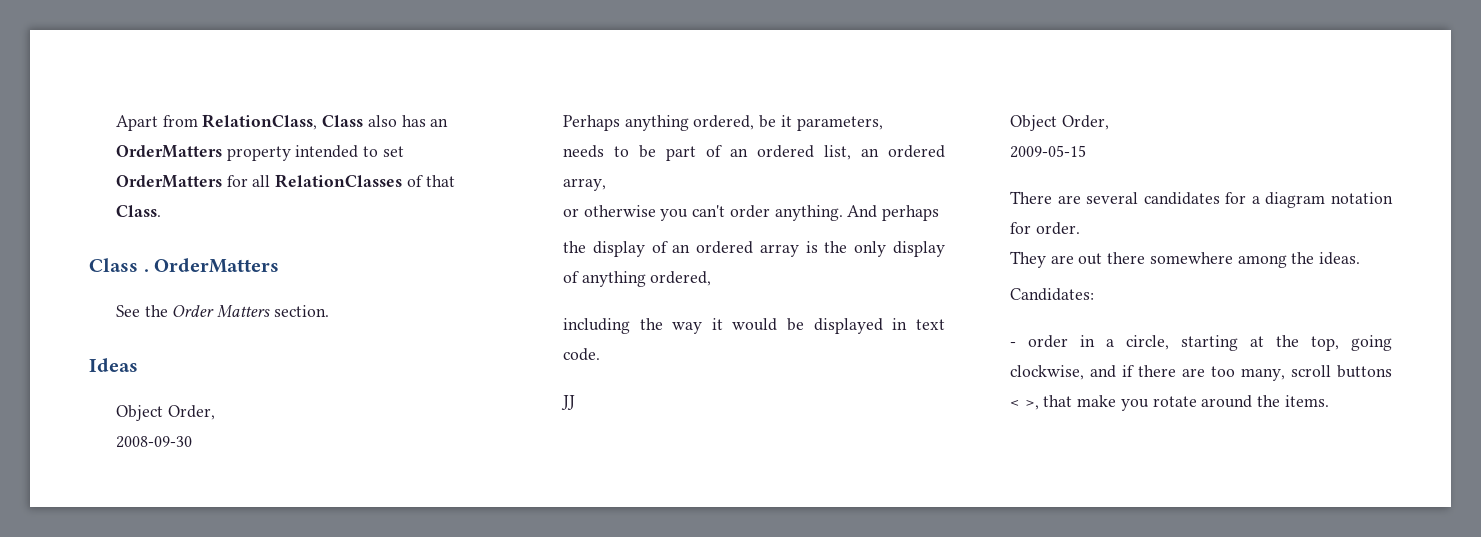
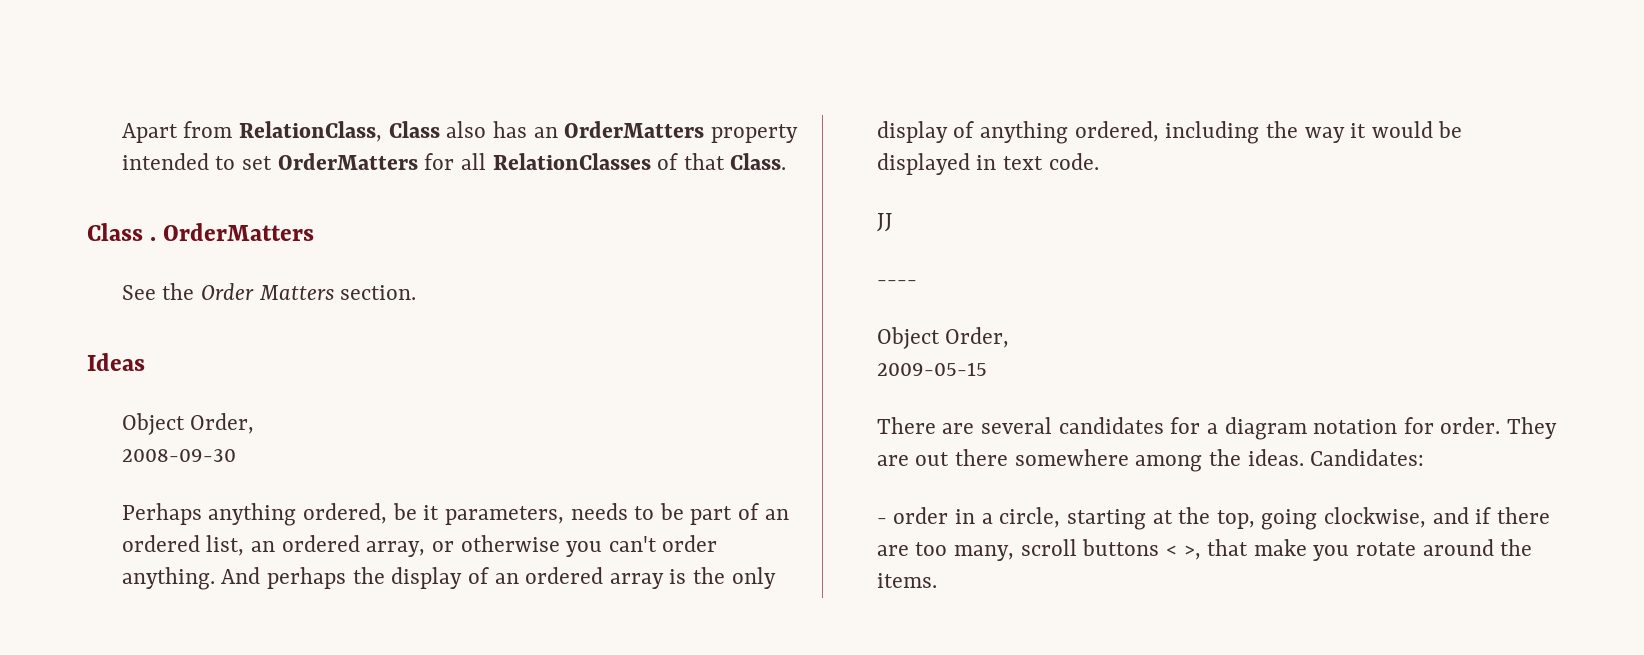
(883, 123) // -> (564, 515) none
(606, 184) // -> (426, 549) none
(940, 213) // -> (347, 578) none
(712, 278) // -> (1159, 131) none
(575, 402) none -> [876,280,917,286] // ----
(1080, 228) // -> (1501, 425) none
(1361, 258) // -> (1304, 457) none

